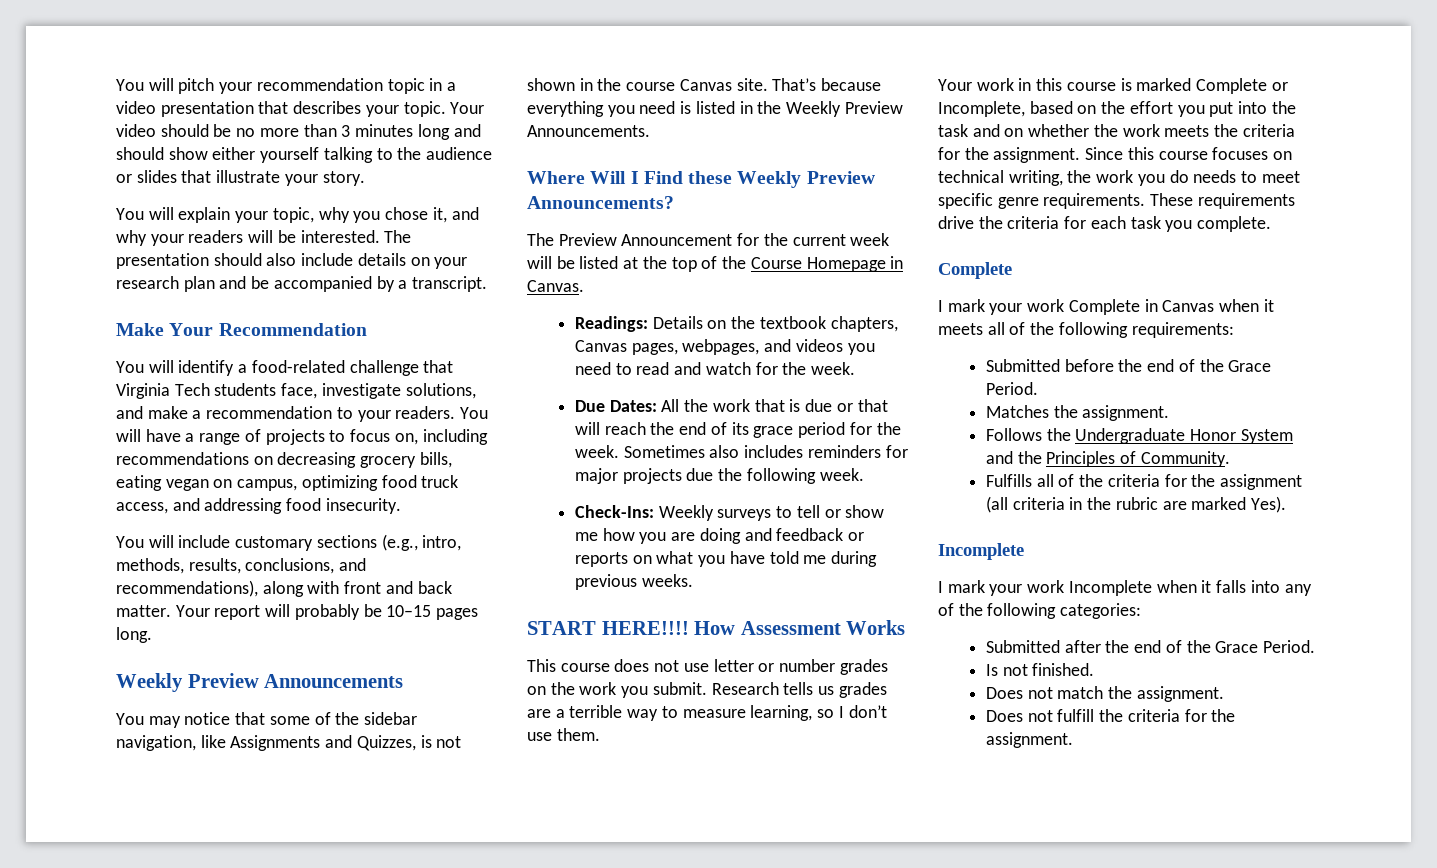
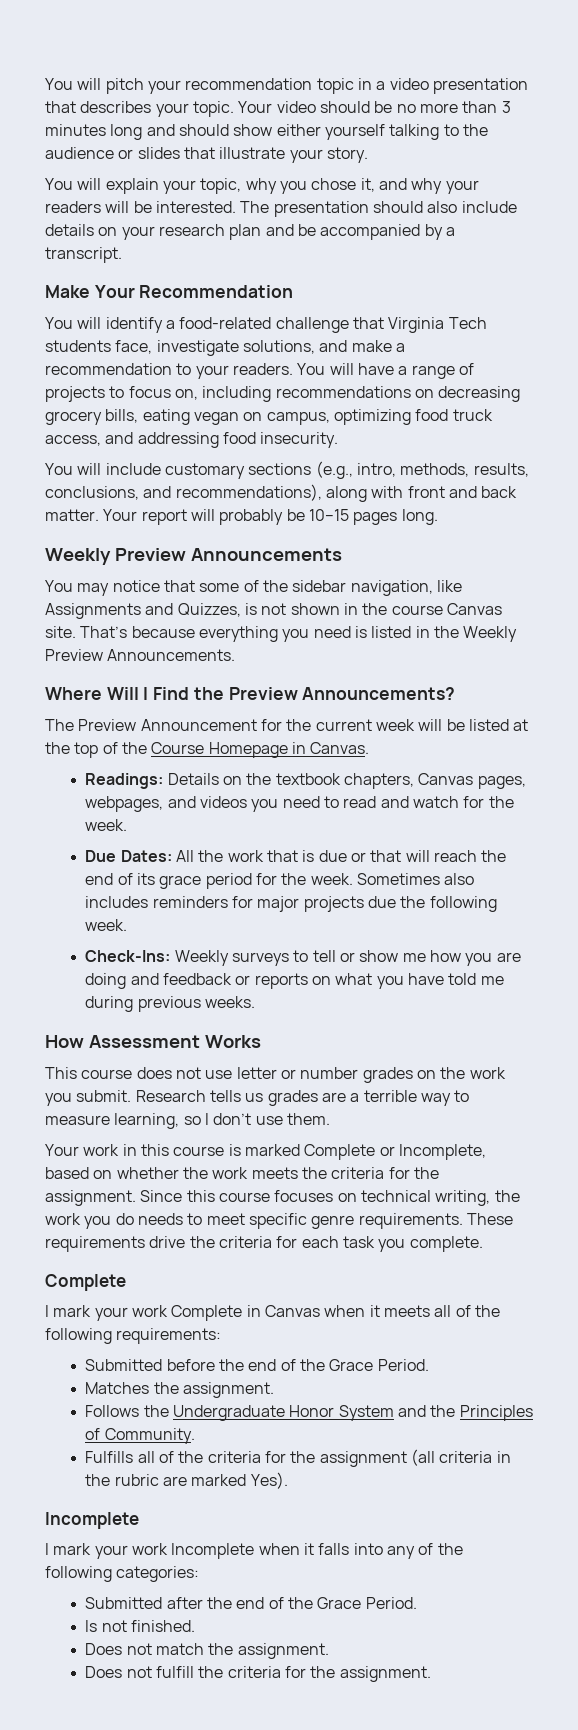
[688,171,802,188] these Weekly -> [193,687,224,700] the
[527,621,689,635] START HERE!!!! -> (256, 1002) none
[1101,101,1296,117] [938,124,1024,137] the effort you put into the task and on -> (113, 1174) none

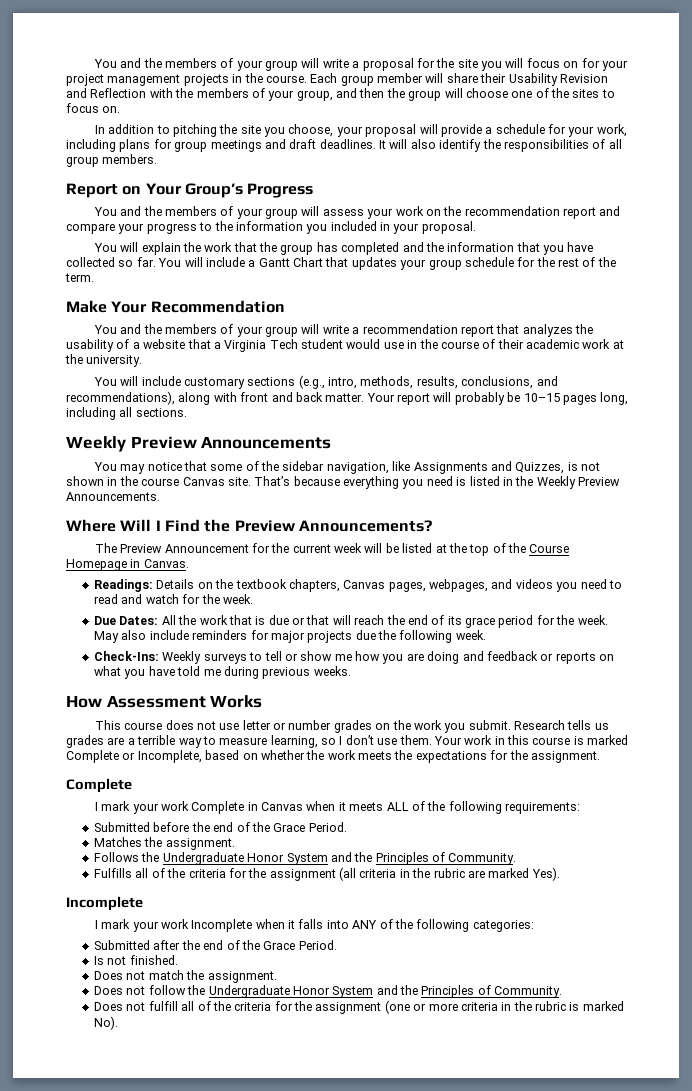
[45,78,528,94] [45,101,511,117] [45,124,488,140] [45,147,368,163] [45,178,479,194] [45,201,517,217] [45,224,455,240] [45,247,122,263] [45,285,294,298] [45,317,487,333] [45,340,405,356] [45,363,474,379] [45,386,521,402] [45,409,493,425] [45,432,339,448] You will pitch your recommendation topic in a video presentation that describes your topic. Your video should be no more than 3 minutes long and should show either yourself talking to the audience or slides that illustrate your story. // You will explain your topic, why you chose it, and why your readers will be interested. The presentation should also include details on your research plan and be accompanied by a transcript. // Make Your Recommendation // You will identify a food-related challenge that Virginia Tech students face, investigate solutions, and make a recommendation to your readers. You will have a range of projects to focus on, including recommendations on decreasing grocery bills, eating vegan on campus, optimizing food truck access, and addressing food insecurity. -> [93,58,628,71] [66,73,608,86] [66,88,615,101] [66,103,121,113] [94,124,627,137] [66,139,622,152] [66,154,158,167] [66,183,314,198] [93,206,621,219] [66,221,476,234] [93,242,594,255] [66,257,616,270] [65,273,94,282] [66,300,285,313] [93,324,593,337] [66,339,624,352] [65,354,143,367] You and the members of your group will write a proposal for the site you will focus on for your project management projects in the course. Each group member will share their Usability Revision and Reflection with the members of your group, and then the group will choose one of the sites to focus on. // In addition to pitching the site you choose, your proposal will provide a schedule for your work, including plans for group meetings and draft deadlines. It will also identify the responsibilities of all group members. // Report on Your Group’s Progress // You and the members of your group will assess your work on the recommendation report and compare your progress to the information you included in your proposal. // You will explain the work that the group has completed and the information that you have collected so far. You will include a Gantt Chart that updates your group schedule for the rest of the term. // Make Your Recommendation // You and the members of your group will write a recommendation report that analyzes the usability of a website that a Virginia Tech student would use in the course of their academic work at the university.
[401,509,438,525] long. -> [600,392,629,405] [66,407,187,420] long, including all sections.
[356,873,475,885] [85,896,149,908] Sometimes also includes -> [94,630,189,643] May also include
(330, 1119) // -> (432, 740) none
[331,1167,439,1179] [45,1190,520,1206] [45,1213,513,1229] [45,1236,483,1252] criteria for the assignment. Since this course focuses on technical writing, the work you do needs to meet specific genre requirements. These requirements drive the criteria for each task you complete. -> [415,750,600,763] expectations for the assignment.
[434,1305,452,1317] all -> [386,802,409,811] ALL
[386,1546,415,1559] any -> [352,920,378,929] ANY
(329, 1651) none -> [94,985,563,998] // Does not follow the Undergraduate Honor System and the Principles of Community.
[198,1666,431,1682] the criteria for the assignment. -> [181,1000,624,1014] [94,1016,119,1030] all of the criteria for the assignment (one or more criteria in the rubric is marked No).

